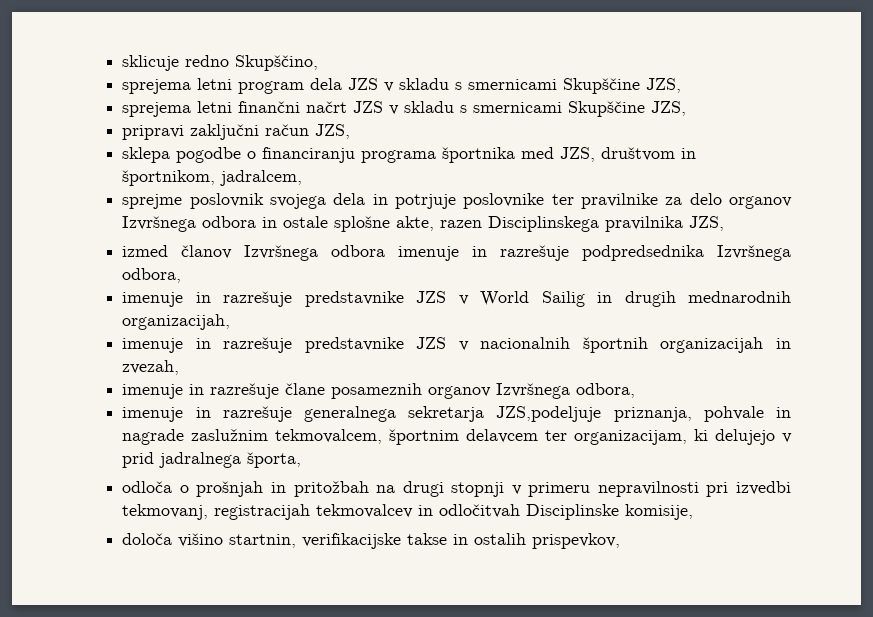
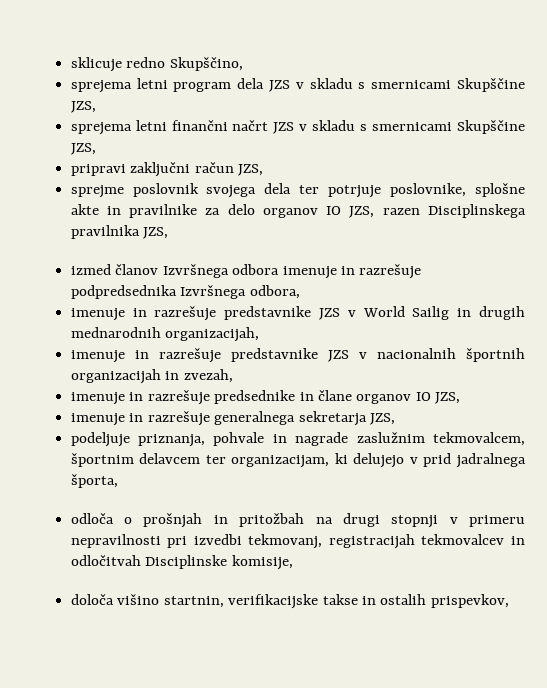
[122,147,697,163] [122,170,303,186] [122,193,792,209] [122,216,435,232] sklepa pogodbe o financiranju programa športnika med JZS, društvom in športnikom, jadralcem, // sprejme poslovnik svojega dela in potrjuje poslovnike ter pravilnike za delo organov Izvršnega odbora in ostale splošne akte, -> [70,183,525,198] [70,204,375,218] sprejme poslovnik svojega dela ter potrjuje poslovnike, splošne akte in pravilnike za delo organov IO JZS,
[285,383,636,399] člane posameznih organov Izvršnega odbora, -> [214,390,461,404] predsednike in člane organov IO JZS,
[496,406,602,422] JZS,podeljuje -> [369,413,395,425] [70,432,130,447] JZS, // podeljuje

